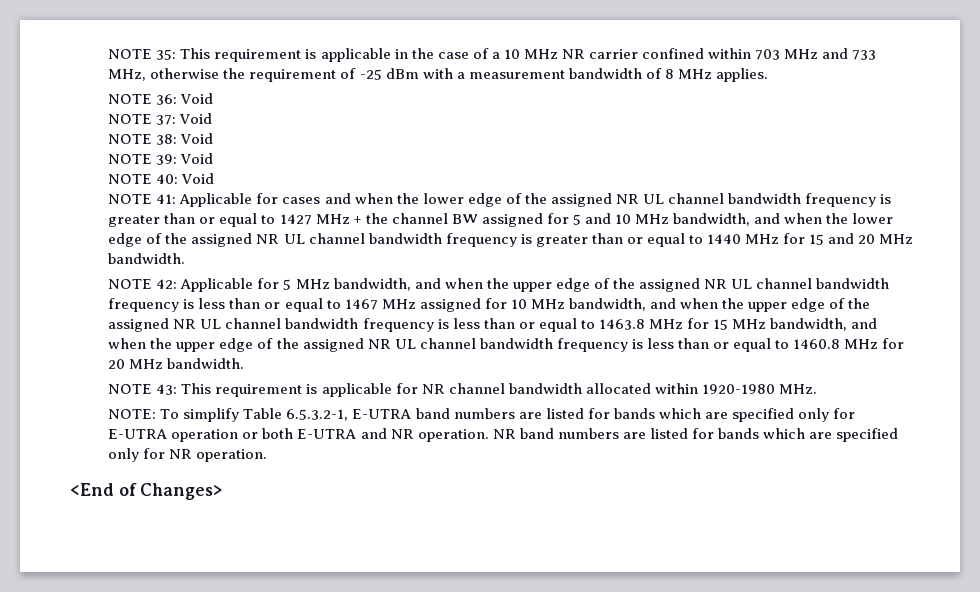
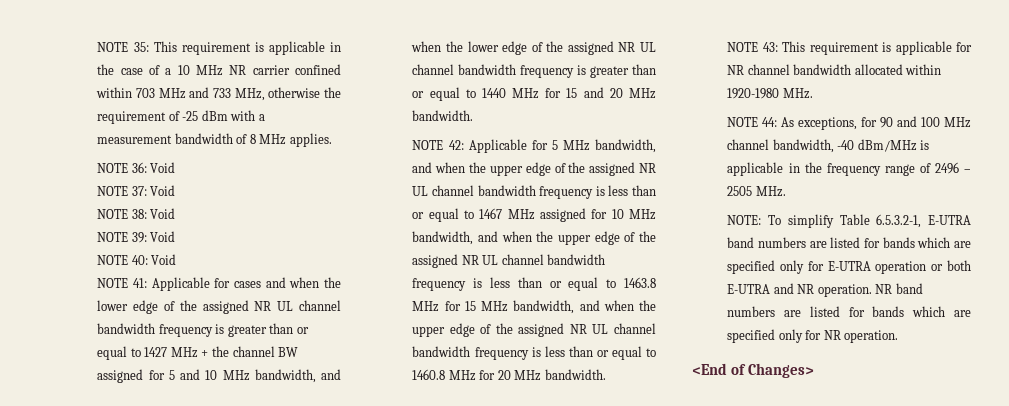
(817, 389) none -> [727,116,971,130] [727,139,930,153] [727,162,971,176] [727,186,786,197] // NOTE 44: As exceptions, for 90 and 100 MHz channel bandwidth, -40 dBm/MHz is applicable in the frequency range of 2496 – 2505 MHz.

